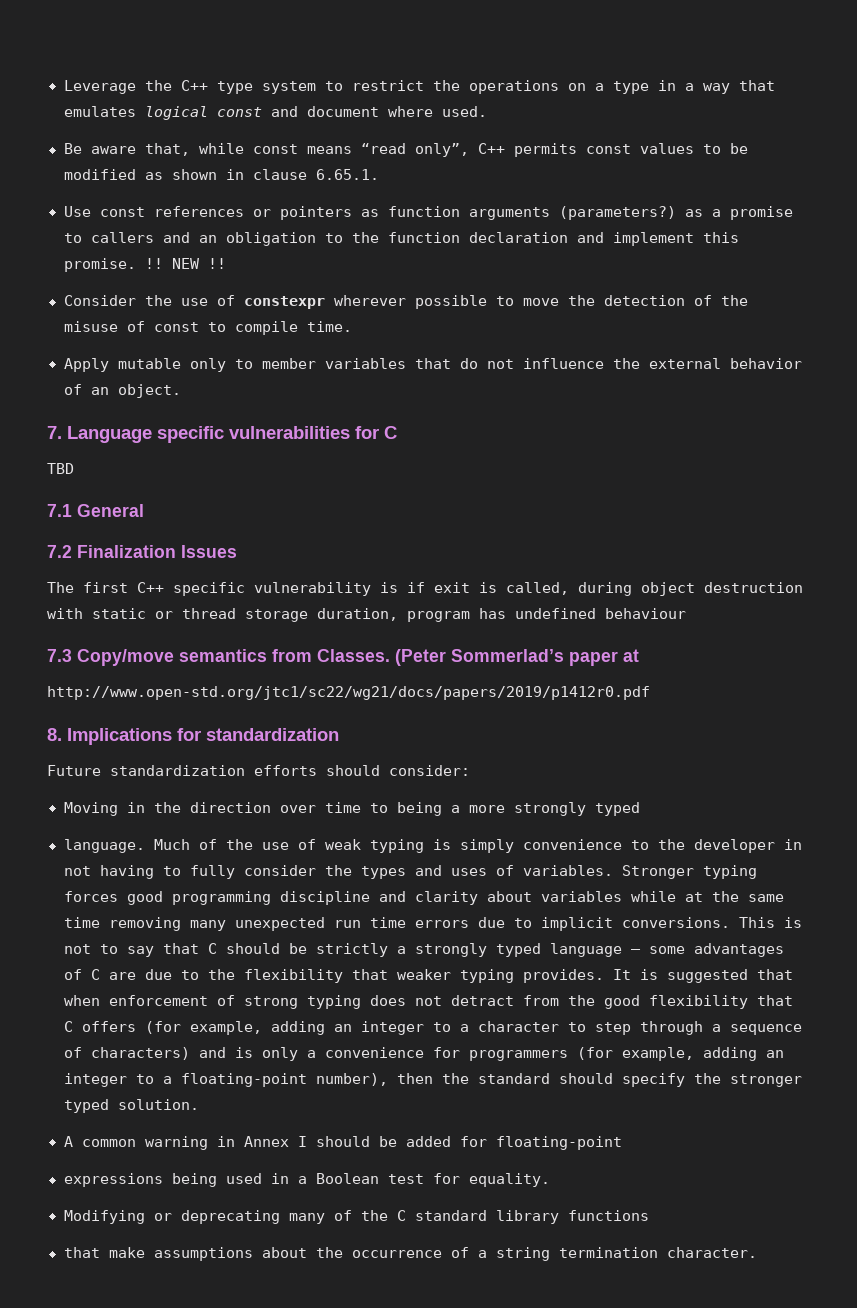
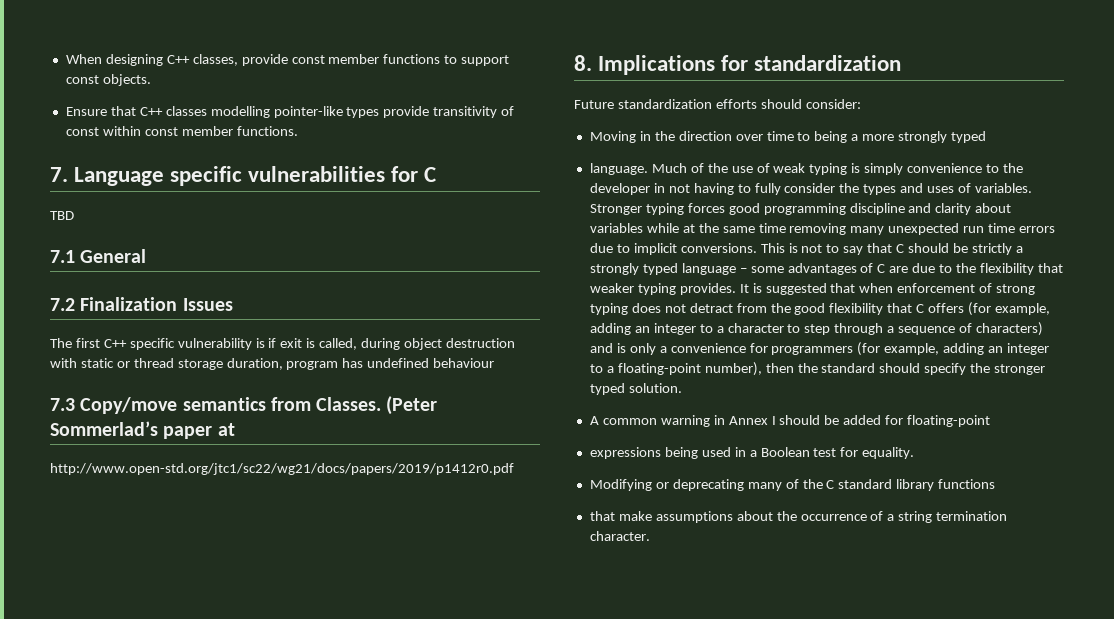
[63,80,775,94] [63,106,487,120] [63,143,748,157] [63,169,379,180] [63,206,793,220] [63,232,739,246] [63,258,226,272] [63,295,748,309] [63,321,352,335] [63,358,802,372] [63,384,181,398] Leverage the C++ type system to restrict the operations on a type in a way that emulates logical const and document where used. // Be aware that, while const means “read only”, C++ permits const values to be modified as shown in clause 6.65.1. // Use const references or pointers as function arguments (parameters?) as a promise to callers and an obligation to the function declaration and implement this promise. !! NEW !! // Consider the use of constexpr wherever possible to move the detection of the misuse of const to compile time. // Apply mutable only to member variables that do not influence the external behavior of an object. -> [65,54,510,66] [65,74,151,86] [65,106,515,118] [65,126,298,136] When designing C++ classes, provide const member functions to support const objects. // Ensure that C++ classes modelling pointer-like types provide transitivity of const within const member functions.

